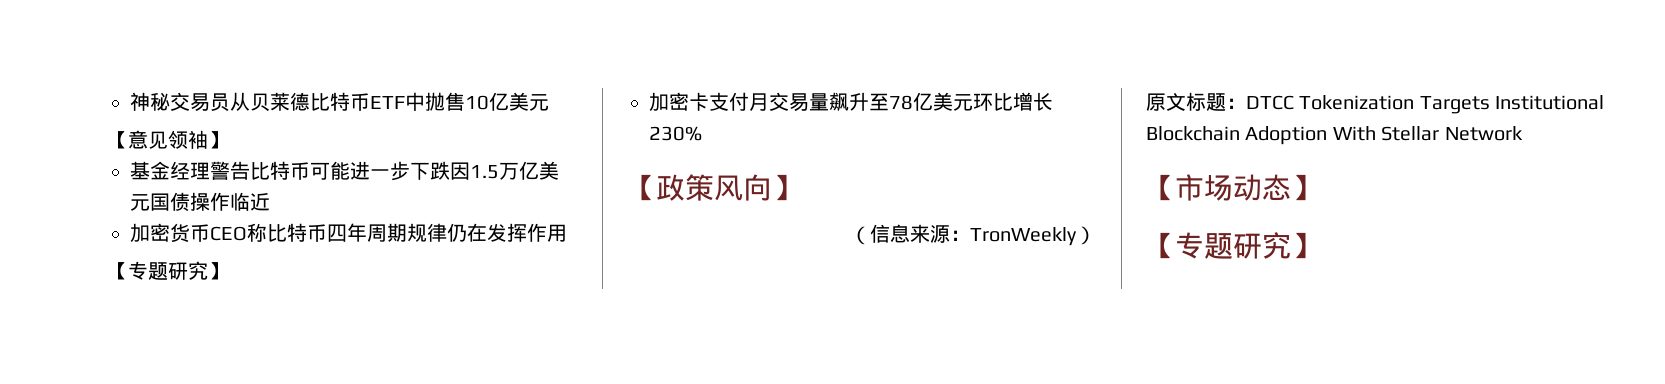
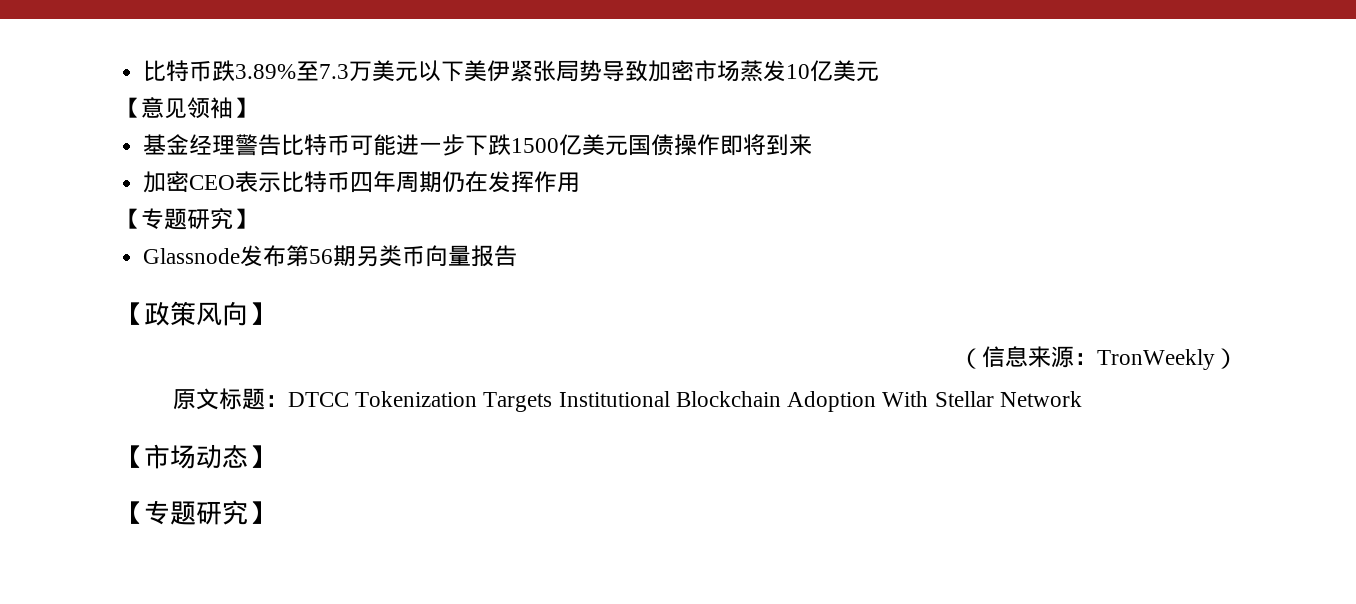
[130,92,465,112] 神秘交易员从贝莱德比特币ETF中抛售 -> [143,60,787,82] 比特币跌3.89%至7.3万美元以下美伊紧张局势导致加密市场蒸发
[450,162,519,180] 因1.5万 -> [511,138,560,153] 1500
[230,192,270,211] [130,223,267,243] 临近 // 加密货币CEO称 -> [720,134,813,156] [143,171,282,193] 即将到来 // 加密CEO表示
[407,223,447,242] 规律 -> (443, 182) none
[649,92,1053,112] [649,126,702,141] 加密卡支付月交易量飙升至78亿美元环比增长230% -> [143,245,518,267] Glassnode发布第56期另类币向量报告

